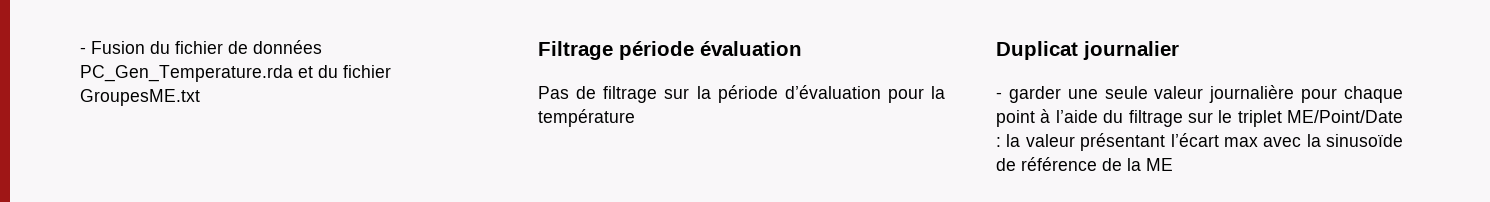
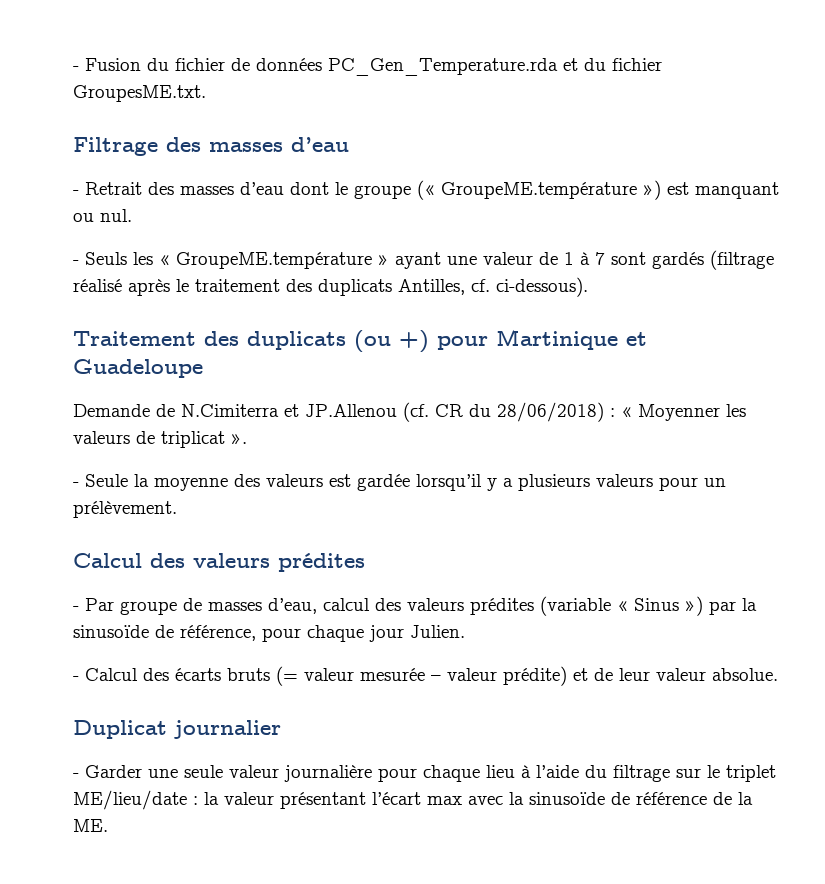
[80,89,200,106] GroupesME.txt -> [73,85,206,102] GroupesME.txt.
[619,41,802,60] [538,85,945,103] [538,109,635,127] période évaluation // Pas de filtrage sur la période d’évaluation pour la température -> [166,137,349,152] [73,180,779,200] [73,209,132,222] [73,250,774,270] [73,277,588,297] [73,329,647,353] [73,359,203,378] [73,402,746,422] [73,431,247,448] [73,474,726,491] [73,501,177,518] [73,553,365,572] [73,596,757,616] [73,625,465,642] [73,666,778,686] des masses d’eau // - Retrait des masses d’eau dont le groupe (« GroupeME.température ») est manquant ou nul. // - Seuls les « GroupeME.température » ayant une valeur de 1 à 7 sont gardés (filtrage réalisé après le traitement des duplicats Antilles, cf. ci-dessous). // Traitement des duplicats (ou +) pour Martinique et Guadeloupe // Demande de N.Cimiterra et JP.Allenou (cf. CR du 28/06/2018) : « Moyenner les valeurs de triplicat ». // - Seule la moyenne des valeurs est gardée lorsqu’il y a plusieurs valeurs pour un prélèvement. // Calcul des valeurs prédites // - Par groupe de masses d’eau, calcul des valeurs prédites (variable « Sinus ») par la sinusoïde de référence, pour chaque jour Julien. // - Calcul des écarts bruts (= valeur mesurée – valeur prédite) et de leur valeur absolue.
[1008,86,1061,103] garder -> [85,765,142,778] Garder
[996,110,1035,127] point -> [486,765,515,778] lieu
[1287,110,1403,123] ME/Point/Date -> [73,790,187,810] ME/lieu/date
[1146,158,1173,171] ME -> [73,819,108,832] ME.

